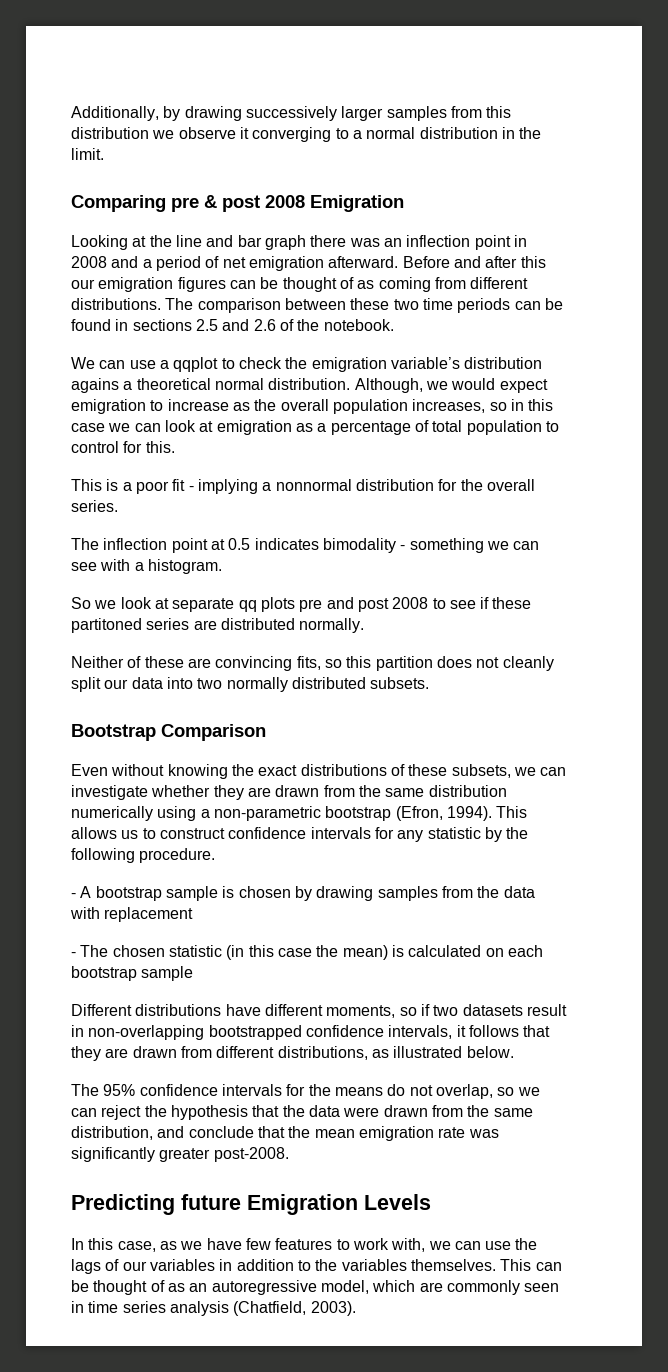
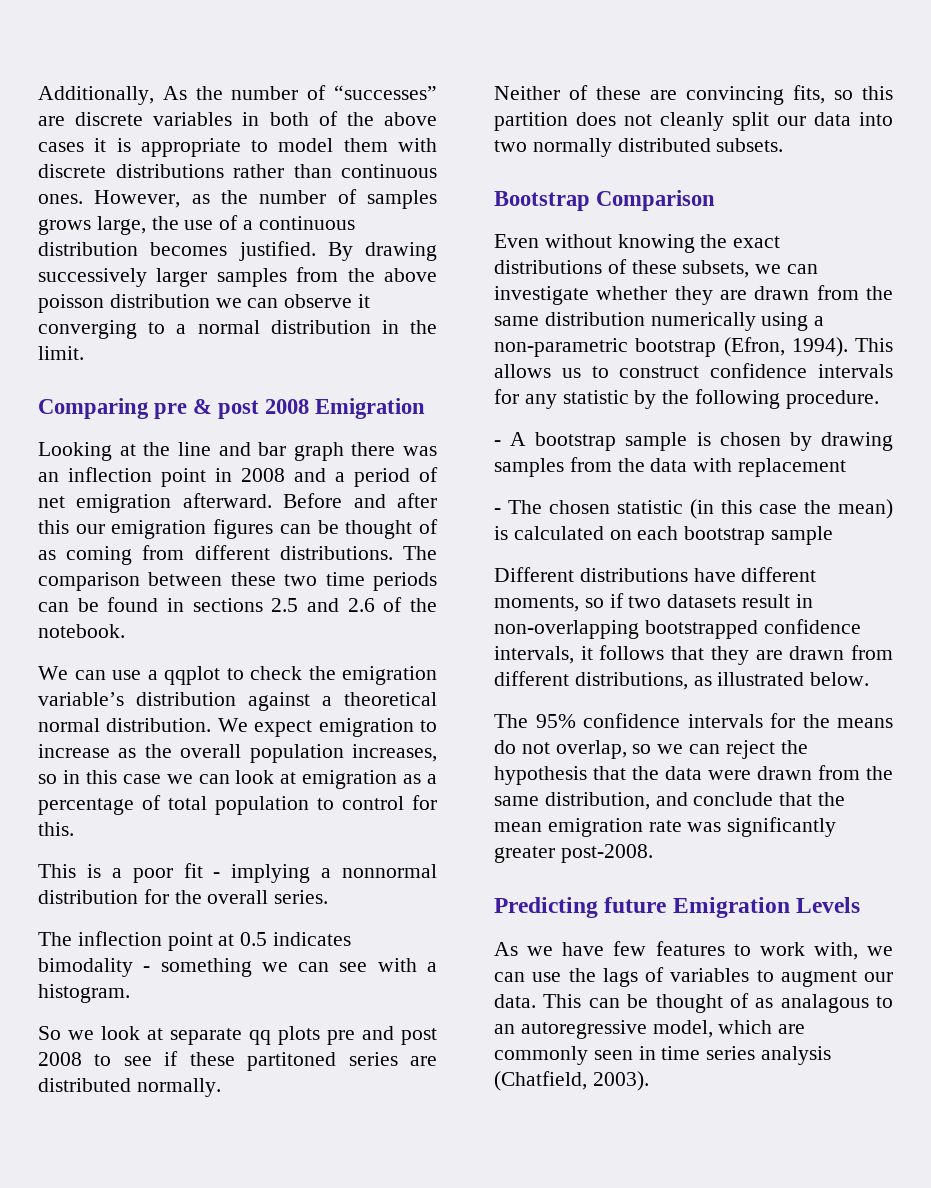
[163,106,181,121] by -> [162,85,437,100] [38,111,438,126] [38,138,437,157] [38,164,437,178] [38,189,437,209] [38,215,355,235] [38,241,353,261] As the number of “successes” are discrete variables in both of the above cases it is appropriate to model them with discrete distributions rather than continuous ones. However, as the number of samples grows large, the use of a continuous distribution becomes justified. By
[486,106,512,118] this -> [347,268,437,282] [38,294,104,313] the above poisson
(175, 134) none -> [247,298,279,308] can
[71,378,119,393] agains -> [248,692,310,711] against
[354,378,496,393] Although, we would -> [217,718,248,732] We
[71,1238,177,1252] In this case, as -> [494,942,518,956] As
[122,1259,496,1271] our variables in addition to the variables themselves. -> [670,968,893,987] [494,994,536,1008] variables to augment our data.
(185, 1287) none -> [780,994,893,1013] analagous to

